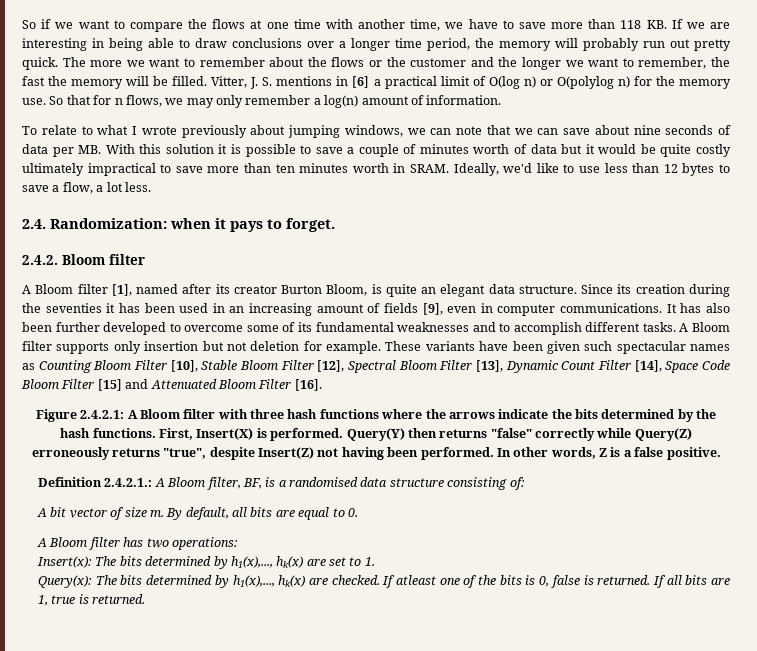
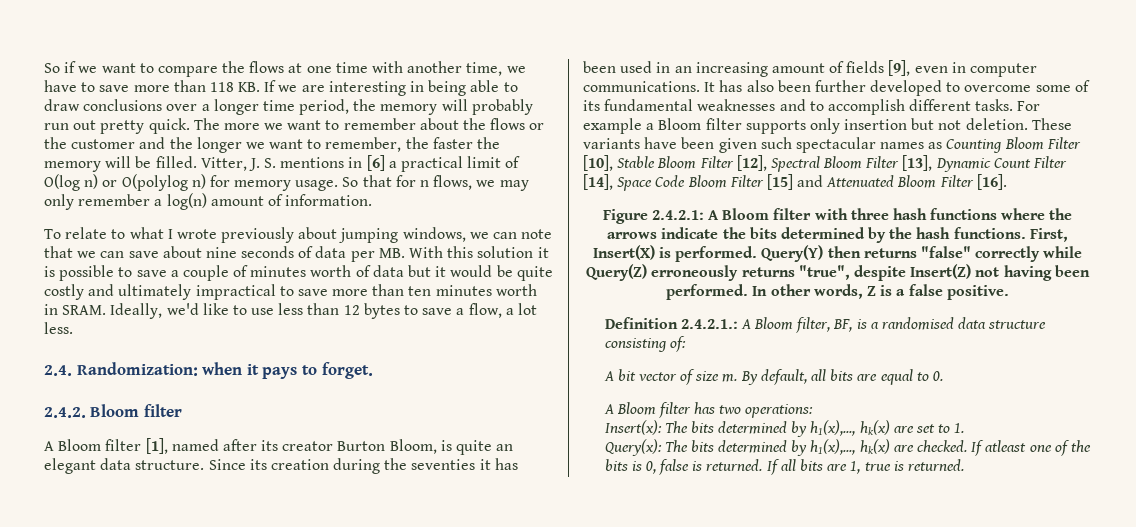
[22,76,45,86] fast -> [432,137,473,149] faster
[655,76,732,89] [22,98,46,105] the memory use. -> [234,180,339,191] memory usage.
(732, 150) none -> [88,284,115,296] and
[679,323,689,332] A -> [1017,101,1041,111] [583,118,655,134] For example a
[250,341,381,354] deletion for example. -> [965,118,1028,130] deletion.

